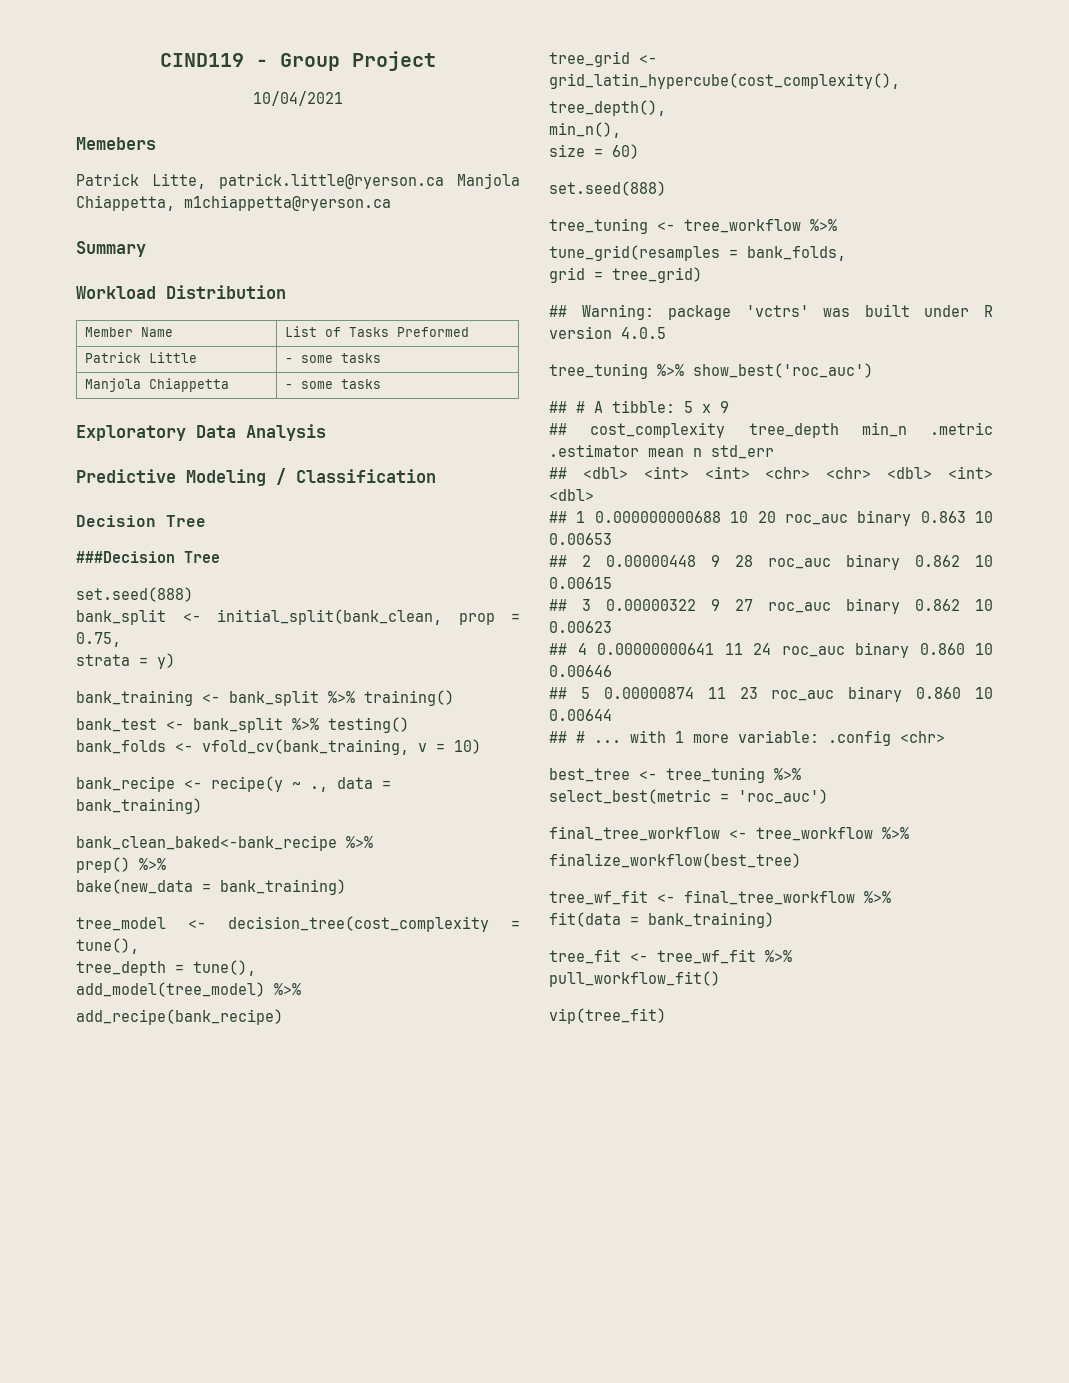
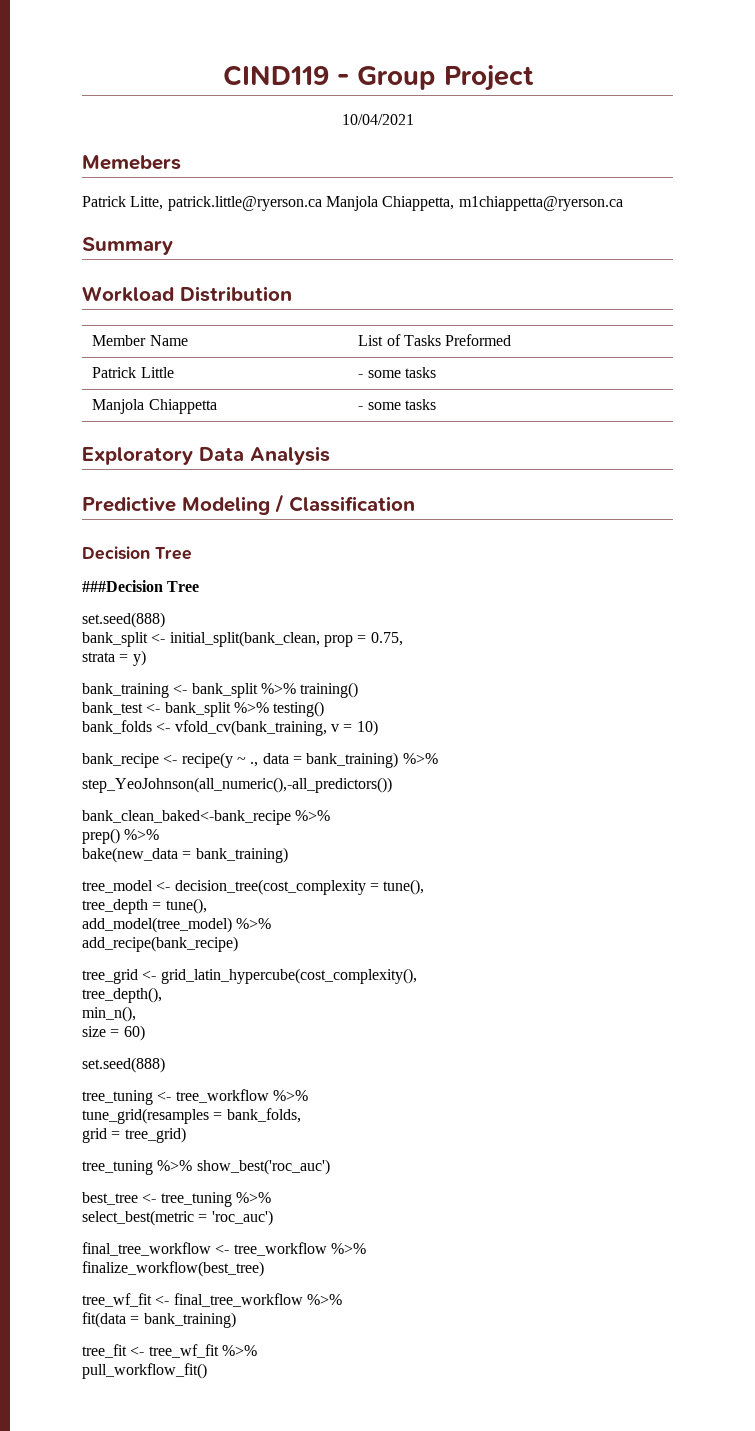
(202, 806) none -> [402,753,438,764] [82,777,392,793] %>% // step_YeoJohnson(all_numeric(),-all_predictors())
[549,304,993,320] [549,326,666,339] [549,363,873,379] [549,400,729,413] [549,422,993,438] [549,444,774,459] [549,466,993,479] [549,489,594,501] [549,510,993,526] [549,533,612,545] [549,554,993,570] [549,577,612,589] [549,598,993,614] [549,621,612,633] [549,642,993,658] [549,665,612,677] [549,686,993,702] [549,709,612,721] [549,730,945,746] ## Warning: package 'vctrs' was built under R version 4.0.5 // tree_tuning %>% show_best('roc_auc') // ## # A tibble: 5 x 9 // ## cost_complexity tree_depth min_n .metric .estimator mean n std_err // ## <dbl> <int> <int> <chr> <chr> <dbl> <int> <dbl> // ## 1 0.000000000688 10 20 roc_auc binary 0.863 10 0.00653 // ## 2 0.00000448 9 28 roc_auc binary 0.862 10 0.00615 // ## 3 0.00000322 9 27 roc_auc binary 0.862 10 0.00623 // ## 4 0.00000000641 11 24 roc_auc binary 0.860 10 0.00646 // ## 5 0.00000874 11 23 roc_auc binary 0.860 10 0.00644 // ## # ... with 1 more variable: .config <chr> -> [82,1159,330,1175] tree_tuning %>% show_best('roc_auc')
[549,1008,666,1024] // vip(tree_fit) -> (207, 1371) none

